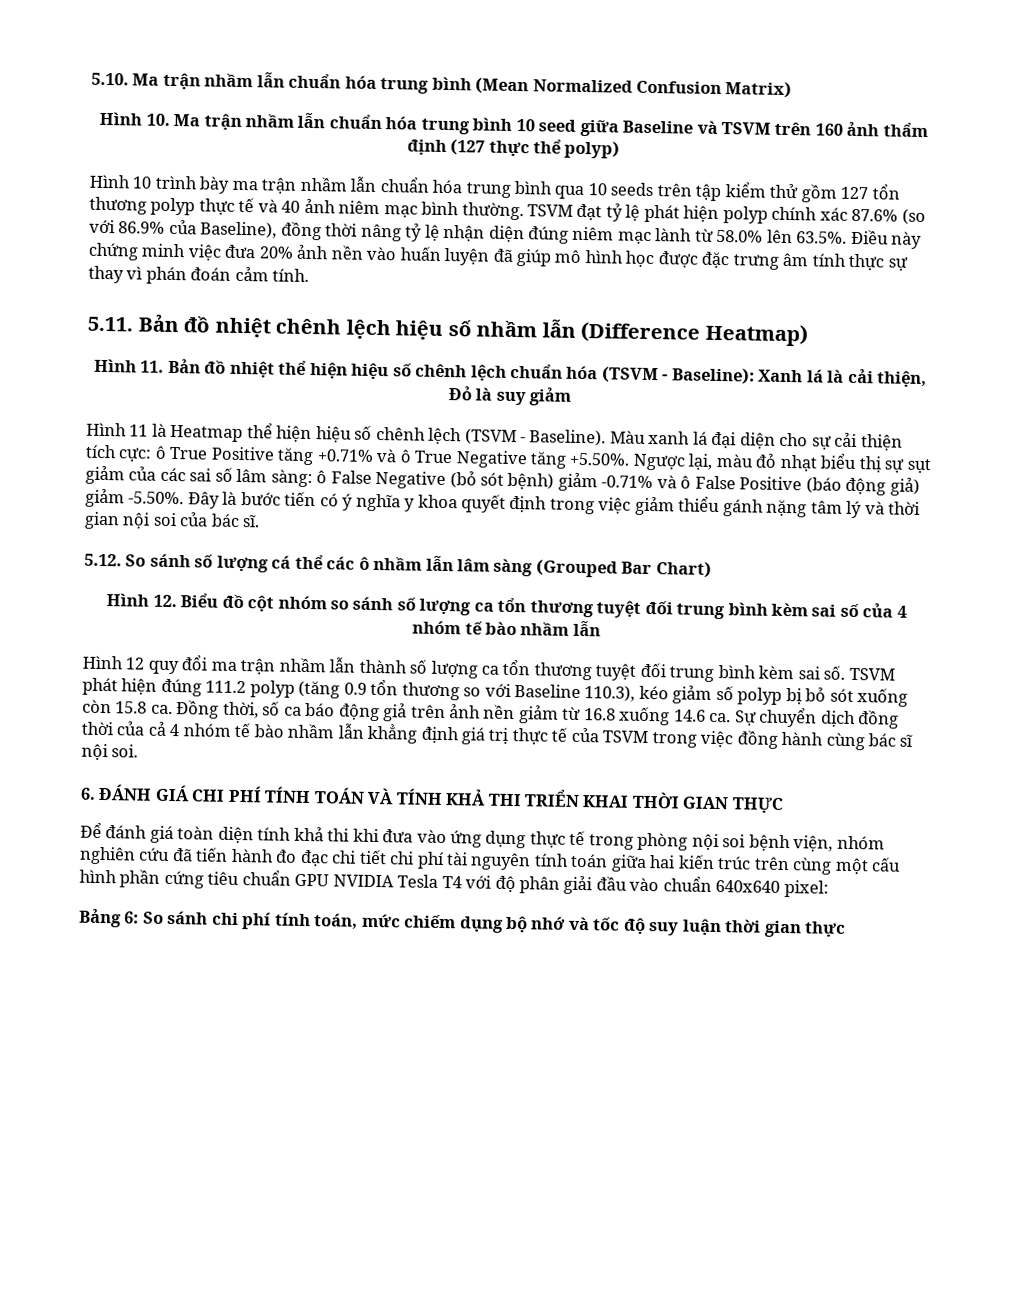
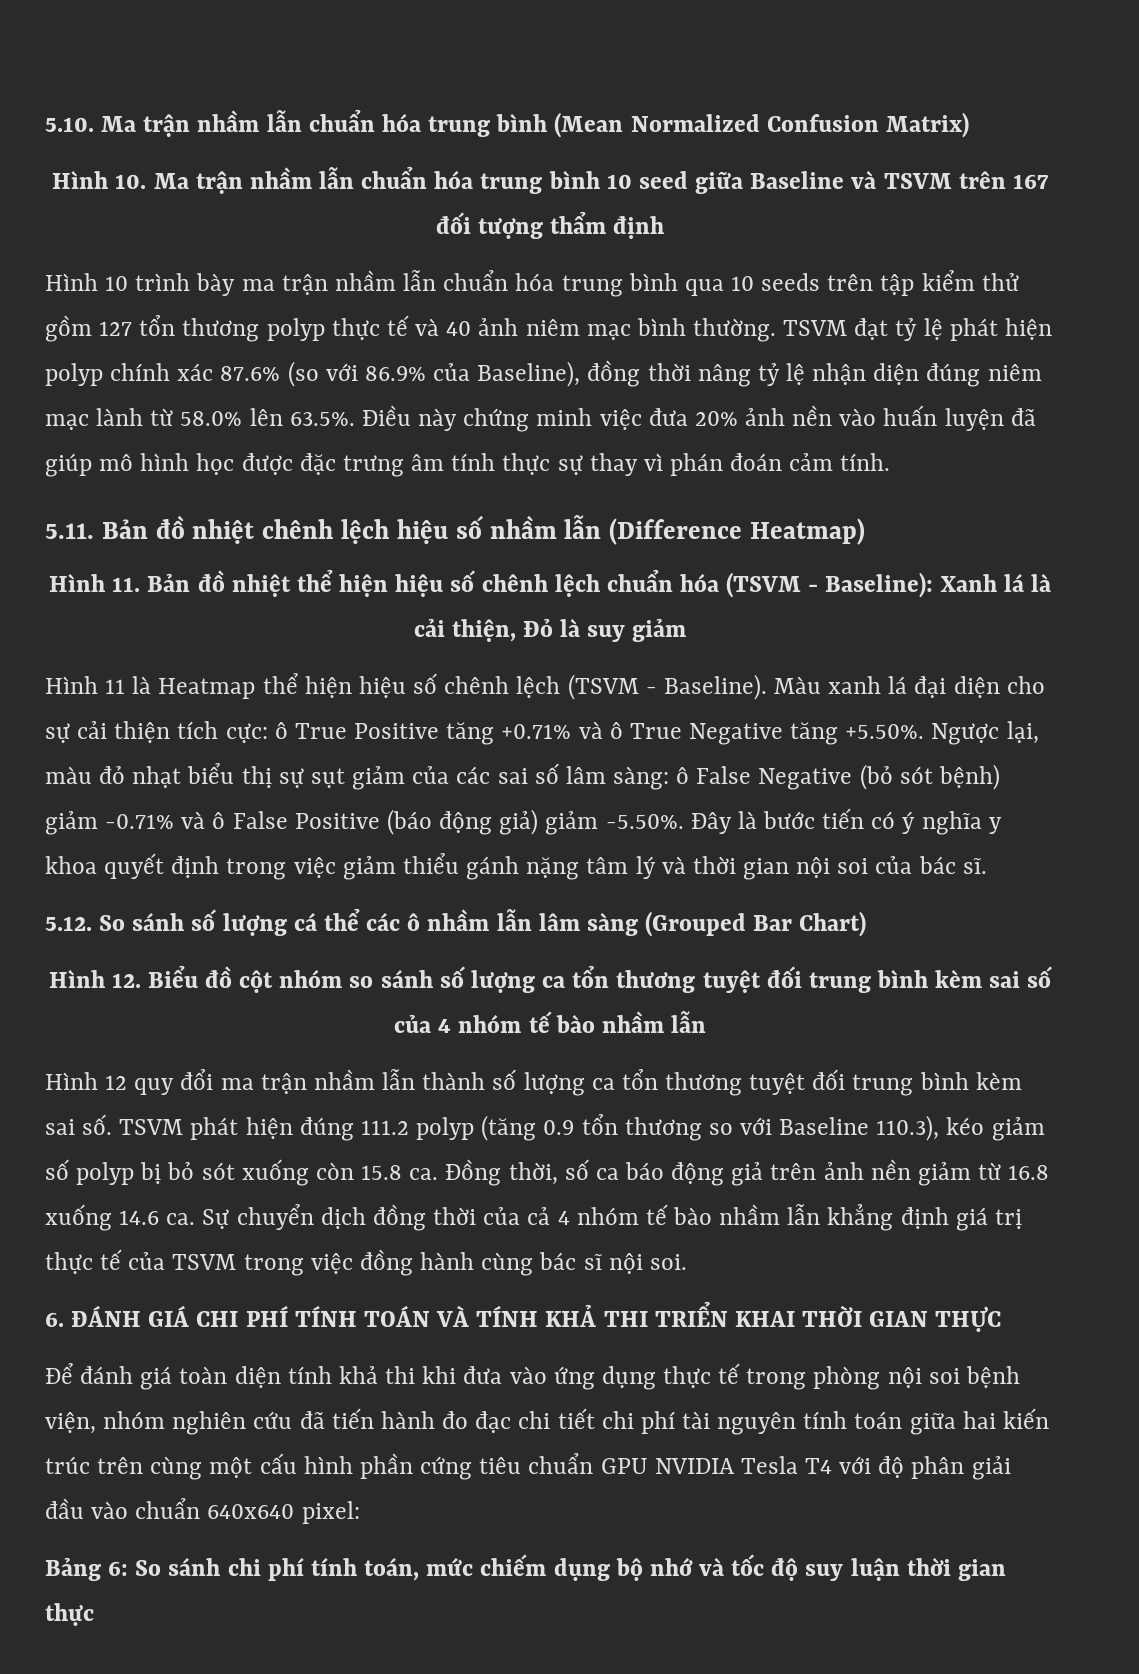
[814,121,880,137] 160 ảnh -> [1012,174,1049,189] [435,212,543,239] 167 đối tượng
[450,139,621,159] (127 thực thể polyp) -> (665, 227) none

